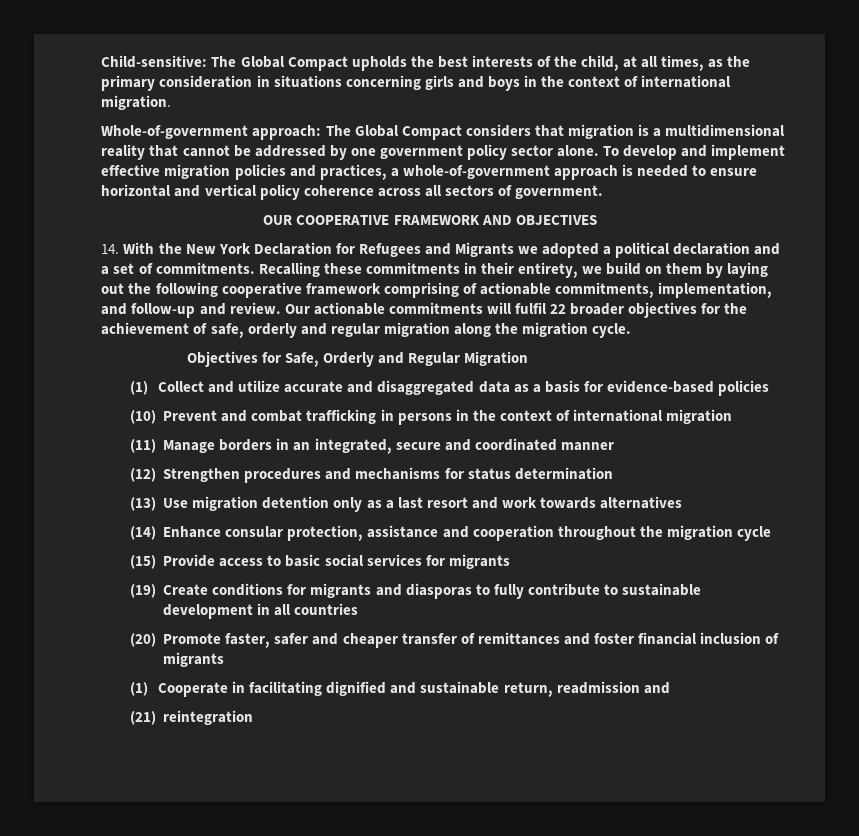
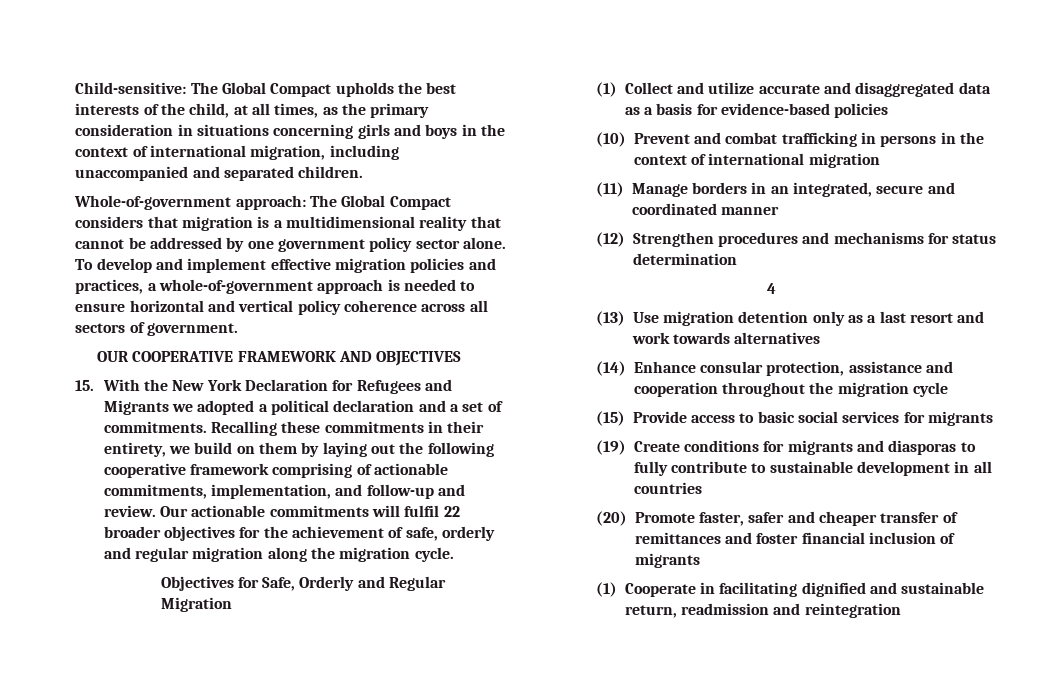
[101,95,172,110] migration. -> [250,145,399,160] [75,166,364,181] migration, including unaccompanied and separated children.
[101,244,120,254] 14. -> [75,380,95,391] 15.
(613, 473) none -> [766,283,776,294] // 4
[129,711,156,725] // (21) -> (801, 609) none

